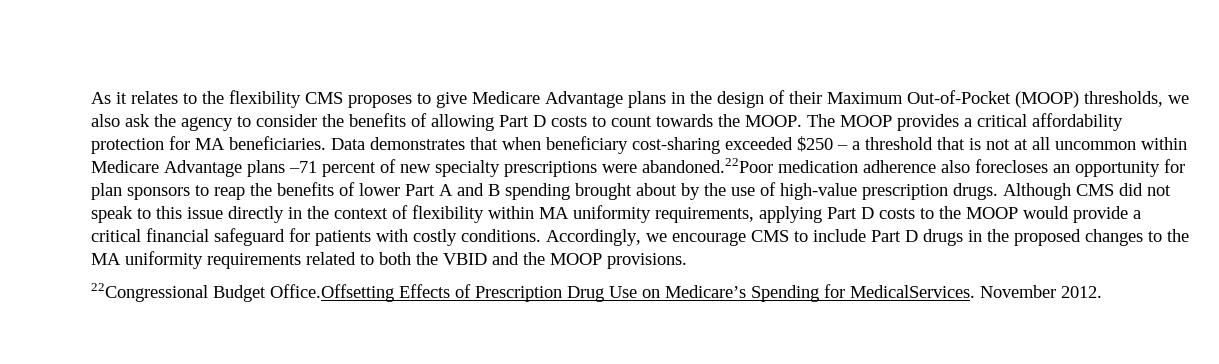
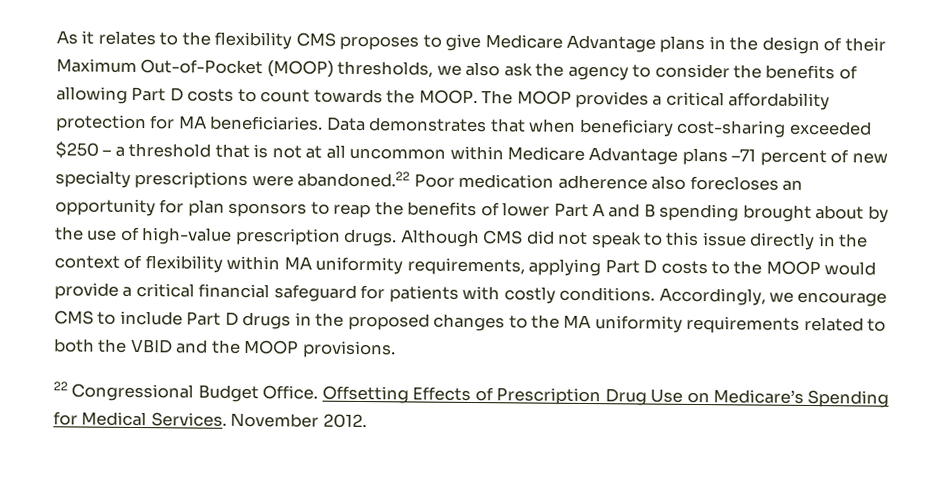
[642,158,773,173] abandoned.22Poor -> [297,170,455,188] abandoned.22 Poor
[91,283,394,302] 22Congressional Budget Office.Offsetting -> [53,381,409,404] 22 Congressional Budget Office. Offsetting
[850,285,975,298] MedicalServices. -> [81,411,227,427] Medical Services.

